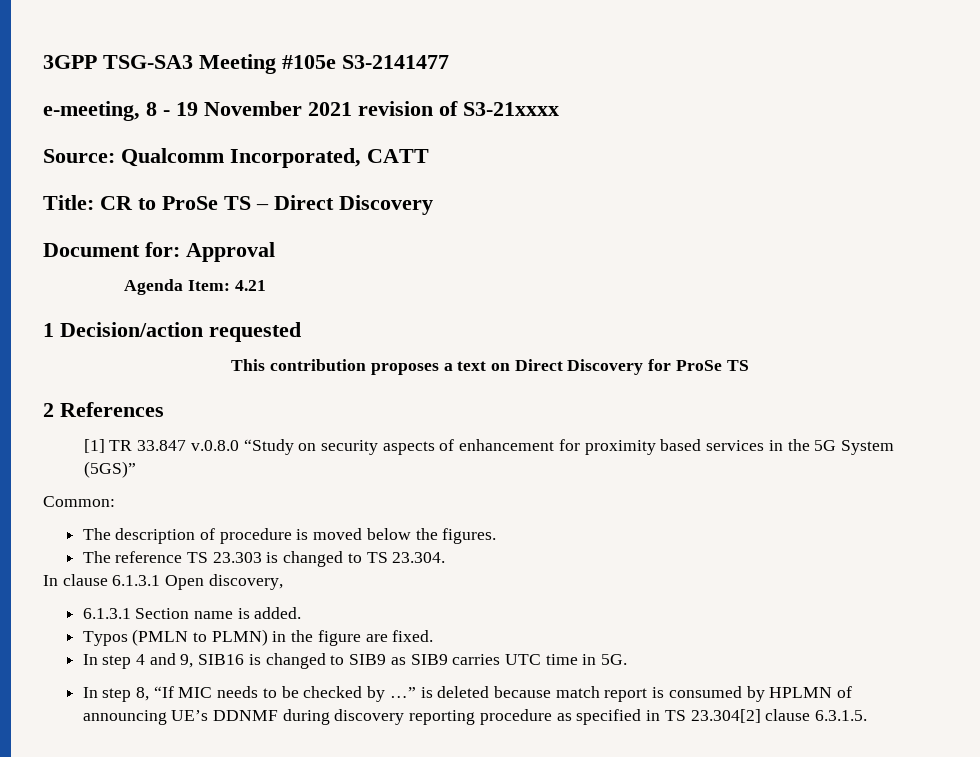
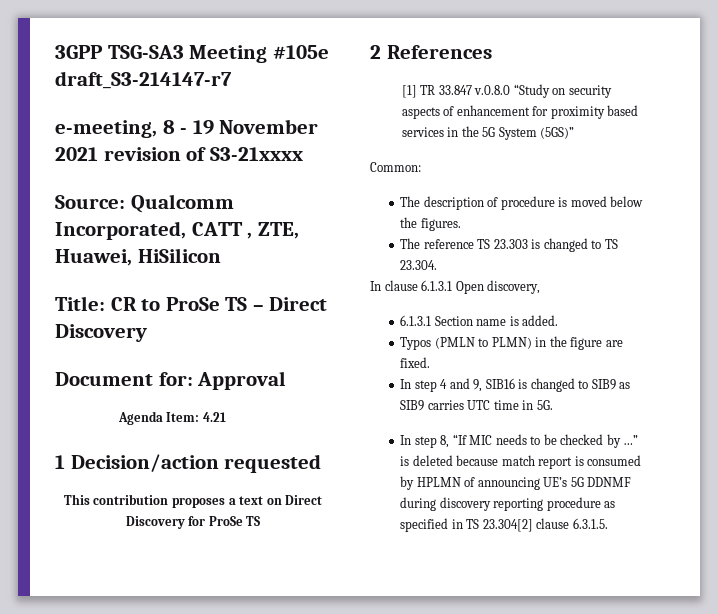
[342,55,449,69] S3-2141477 -> [55,71,232,89] draft_S3-214147-r7
(429, 156) none -> [247,222,299,239] [55,248,221,266] , ZTE, Huawei, HiSilicon
(209, 715) none -> [570,477,584,487] 5G

